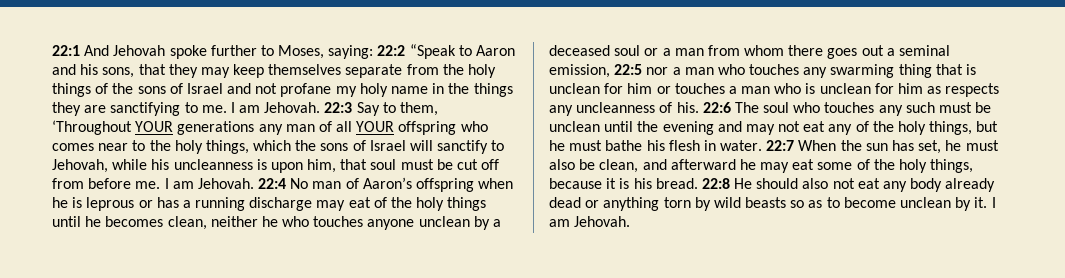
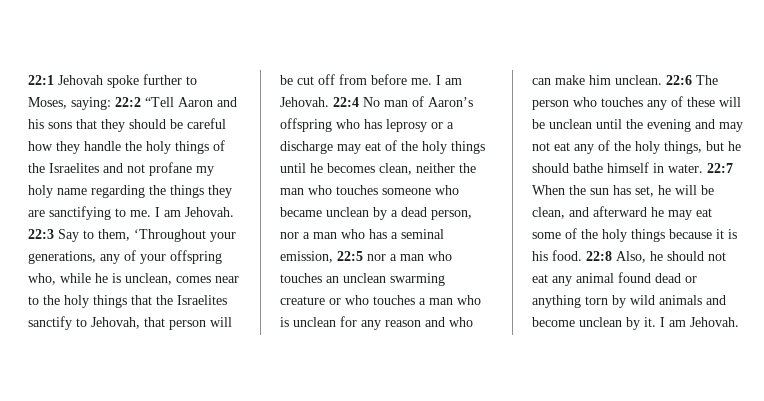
[84,45,110,56] And -> (54, 80) none
[409,44,472,59] “Speak to -> [145,97,174,107] “Tell
[102,67,135,78] sons, -> [48,122,72,129] sons
[200,64,439,78] may keep themselves separate from -> [129,118,226,129] [28,141,121,154] should be careful how they handle
[137,83,223,94] sons of Israel -> [49,163,99,173] Israelites
[432,83,445,94] in -> [91,185,145,198] regarding
[135,121,488,135] YOUR generations any man of all YOUR offspring who -> [210,232,236,242] [28,250,222,264] [28,273,172,285] your generations, any of your offspring who, while he is unclean,
[205,140,505,154] [52,159,434,173] things, which the sons of Israel will sanctify to Jehovah, while his uncleanness is upon him, that soul must -> [93,295,227,308] [28,316,232,330] things that the Israelites sanctify to Jehovah, that person will
[478,178,514,189] [52,197,246,211] when he is leprous or has a running -> [336,119,454,132] who has leprosy or a
[261,216,502,230] [549,45,884,59] he who touches anyone unclean by a deceased soul or a man from whom there goes out -> [459,163,476,173] [280,185,459,195] [280,207,472,220] [280,229,387,239] the man who touches someone who became unclean by a dead person, nor a man who has
[803,64,977,78] [549,83,671,94] any swarming thing that is unclean for him or -> [326,273,445,286] [280,295,369,305] an unclean swarming creature or who
[898,83,1000,97] [549,102,699,116] him as respects any uncleanness of his. -> [361,317,473,330] [532,75,662,85] any reason and who can make him unclean.
[763,102,973,116] soul who touches any such must -> [532,96,741,110] person who touches any of these will
[569,140,700,151] must bathe his flesh -> [532,162,649,173] should bathe himself
[965,140,999,151] [549,159,575,170] must also -> [675,185,697,195] will
[930,159,974,173] things, -> [631,229,665,242] things
[655,178,996,192] bread. 22:8 He should also not eat any body already -> [552,250,726,263] [532,272,651,286] food. 22:8 Also, he should not eat any animal found
[745,197,840,208] beasts so as to -> [659,295,726,305] animals and

